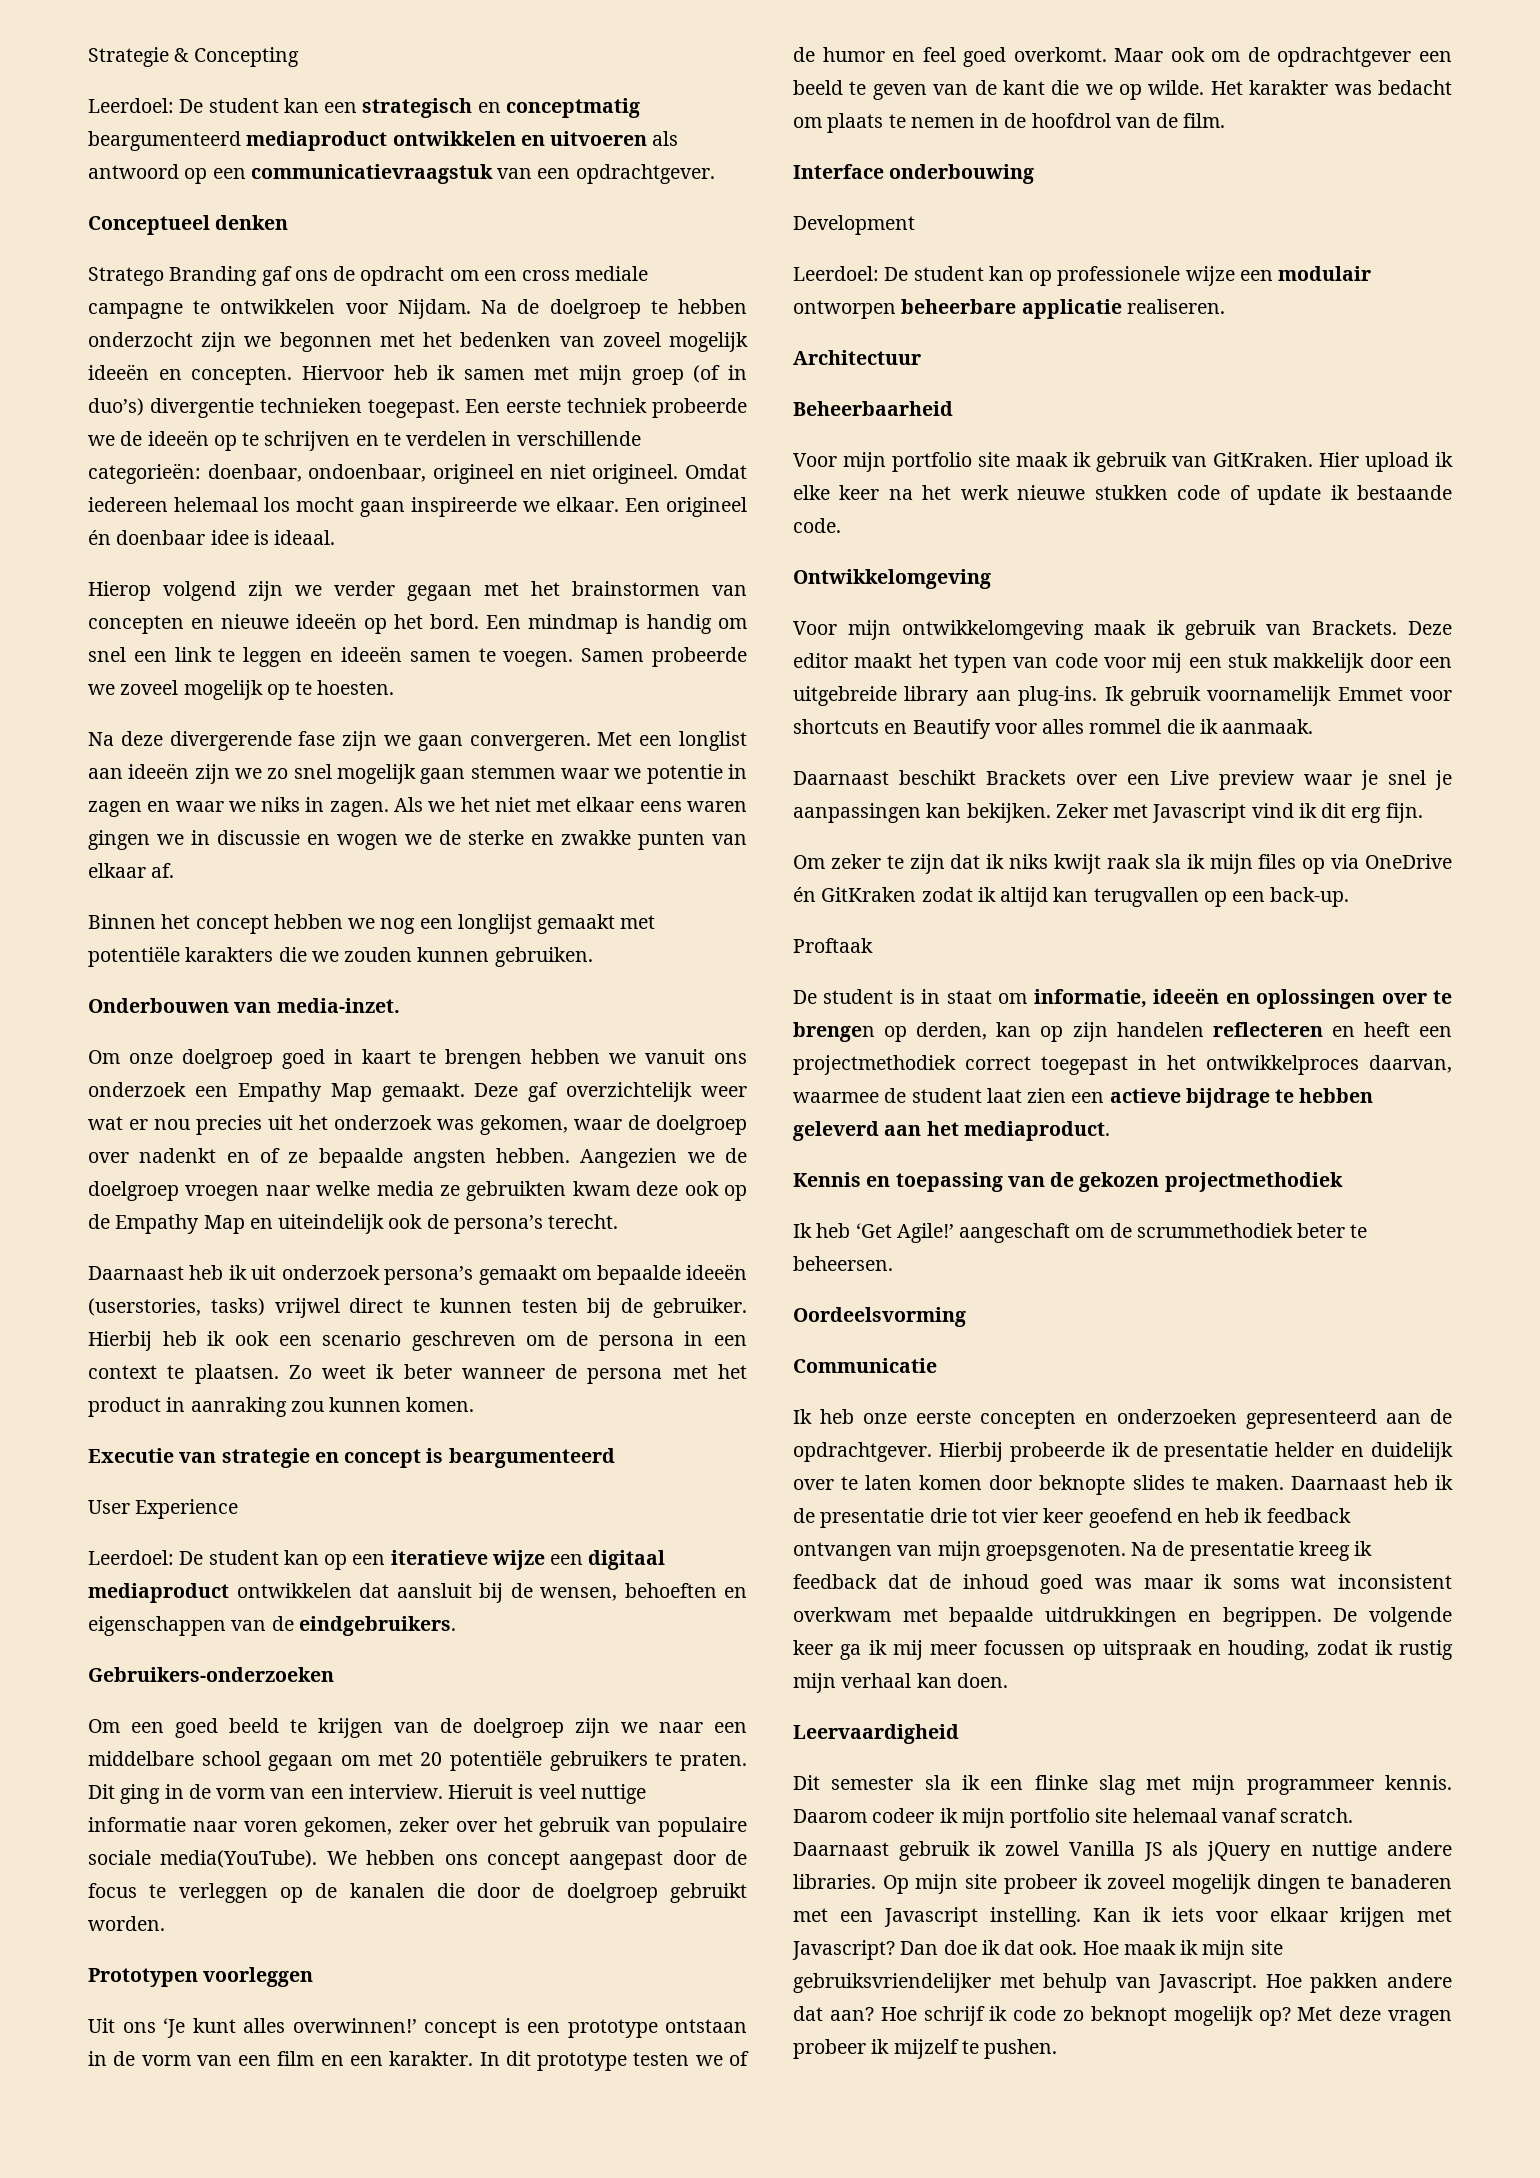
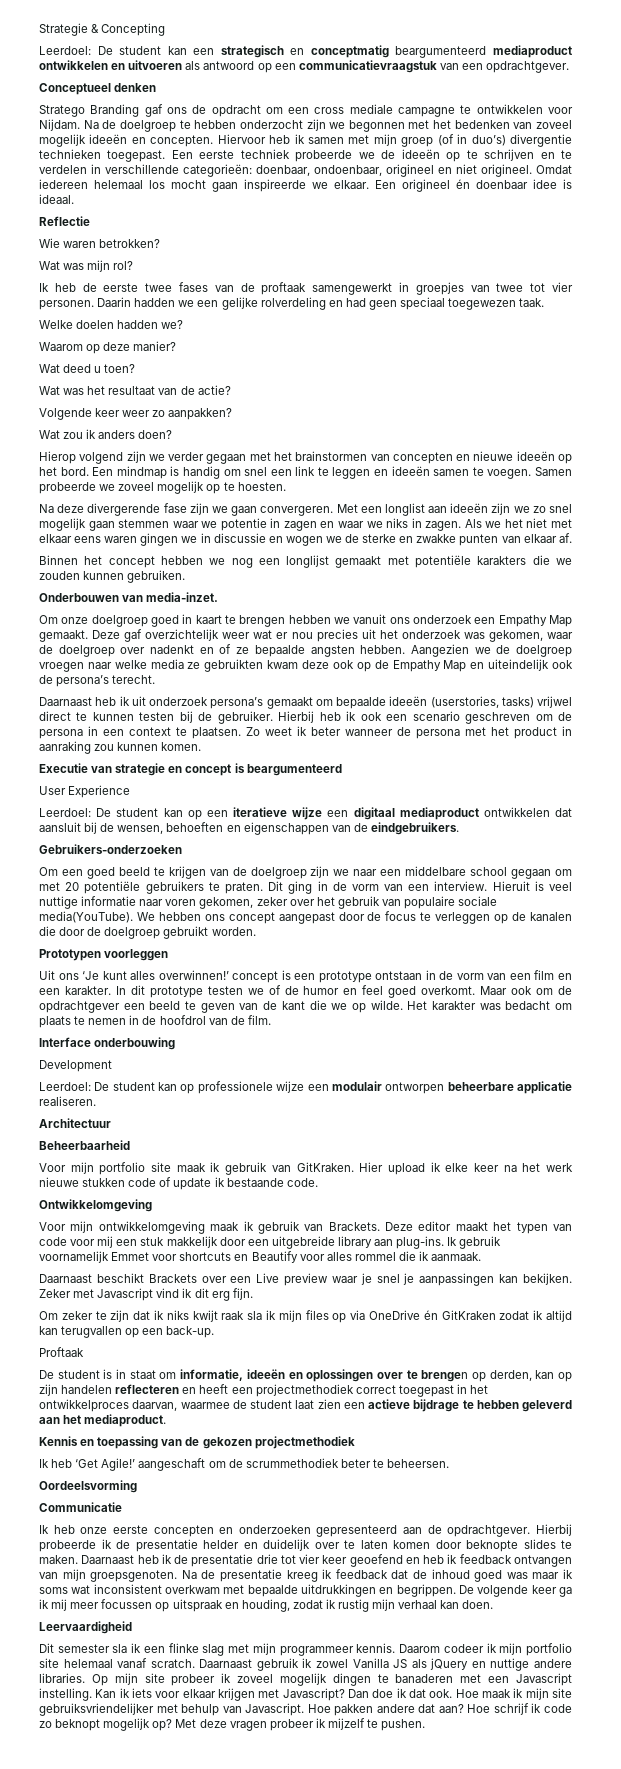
(336, 537) none -> [39,216,90,226] [39,238,161,248] [39,260,134,272] [39,282,574,295] [39,297,545,310] [39,320,184,329] [39,341,177,354] [39,364,136,373] [39,385,231,395] [39,408,233,420] [39,429,173,439] // Reflectie // Wie waren betrokken? // Wat was mijn rol? // Ik heb de eerste twee fases van de proftaak samengewerkt in groepjes van twee tot vier personen. Daarin hadden we een gelijke rolverdeling en had geen speciaal toegewezen taak. // Welke doelen hadden we? // Waarom op deze manier? // Wat deed u toen? // Wat was het resultaat van de actie? // Volgende keer weer zo aanpakken? // Wat zou ik anders doen?

